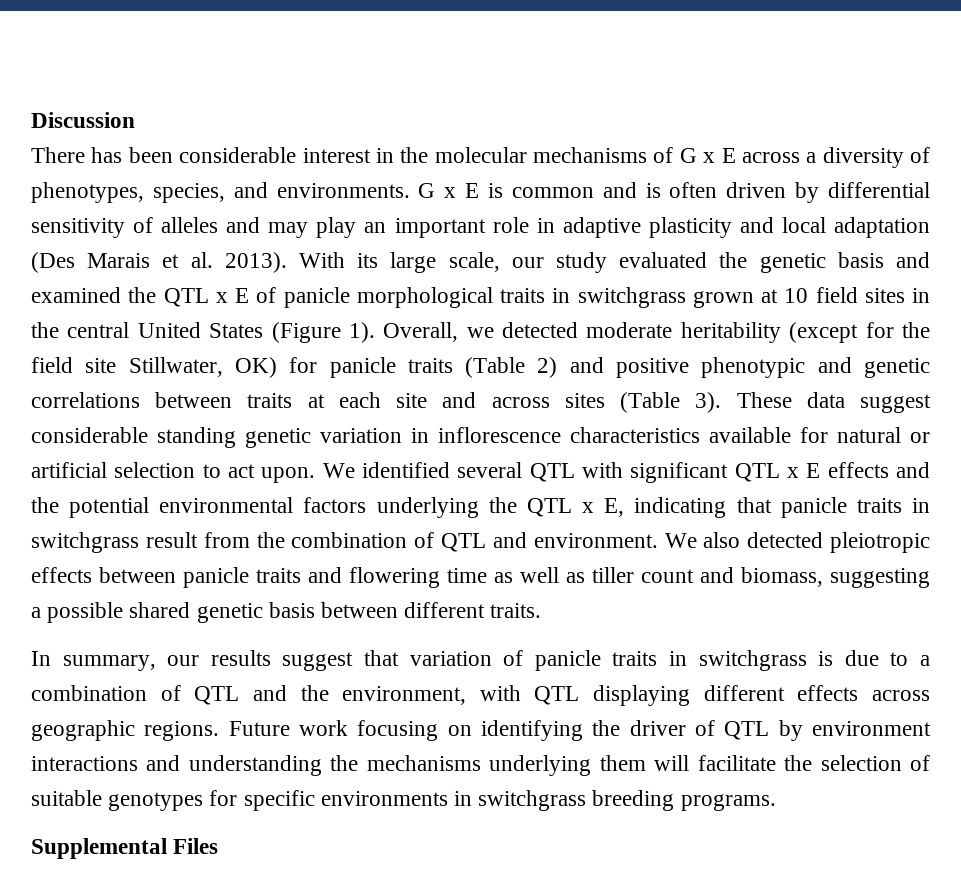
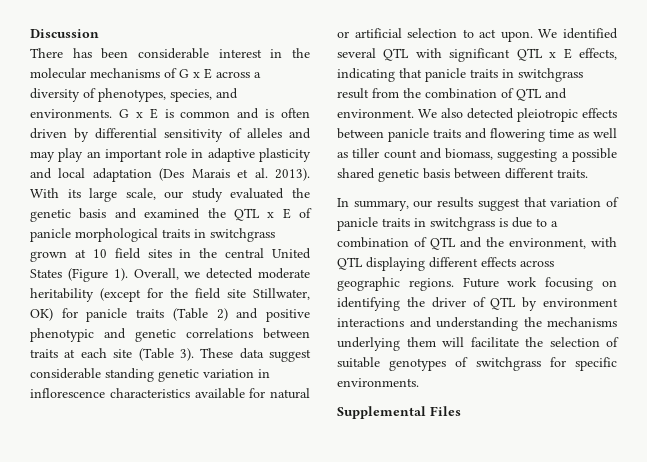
[442,392,605,408] and across sites -> (133, 353) none
[827,462,931,478] [31,497,625,518] effects and the potential environmental factors underlying the QTL x E, -> [579,48,617,60] effects,
[209,790,776,811] for specific environments in switchgrass breeding programs. -> [455,357,617,371] [337,378,419,387] of switchgrass for specific environments.

